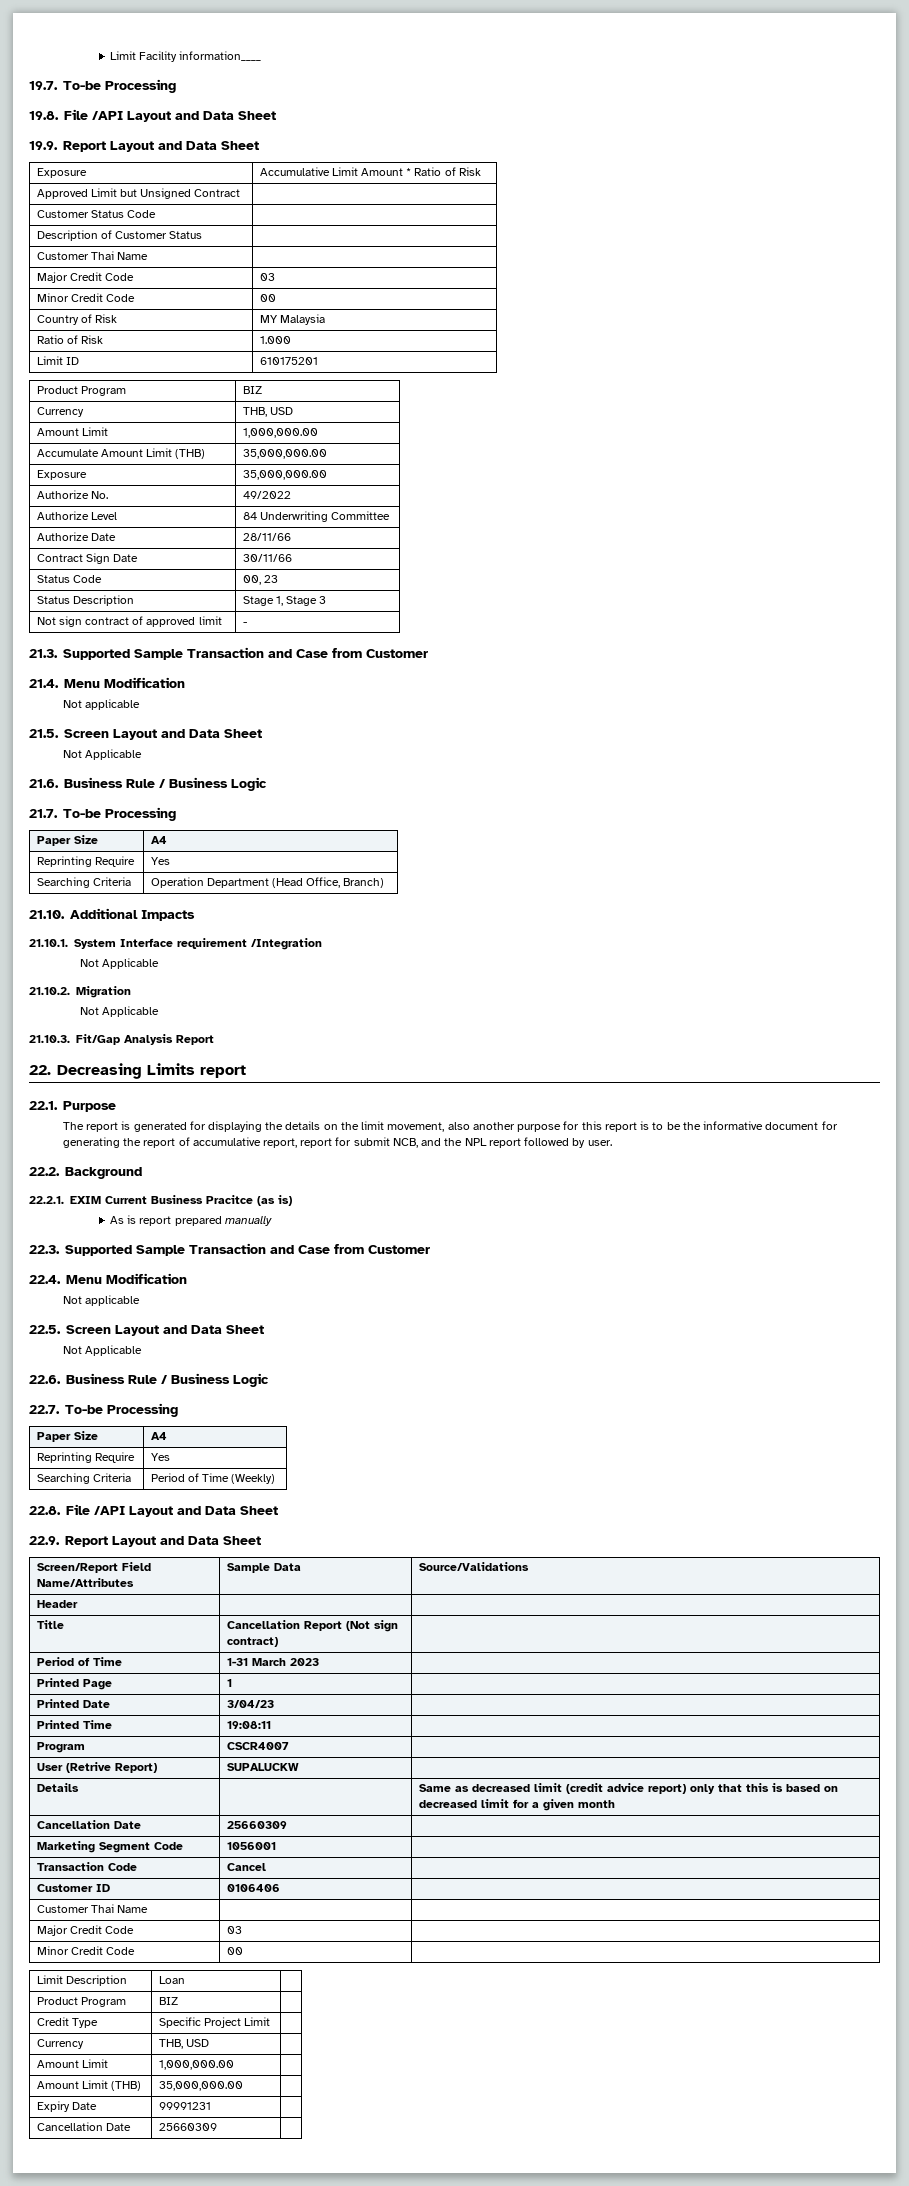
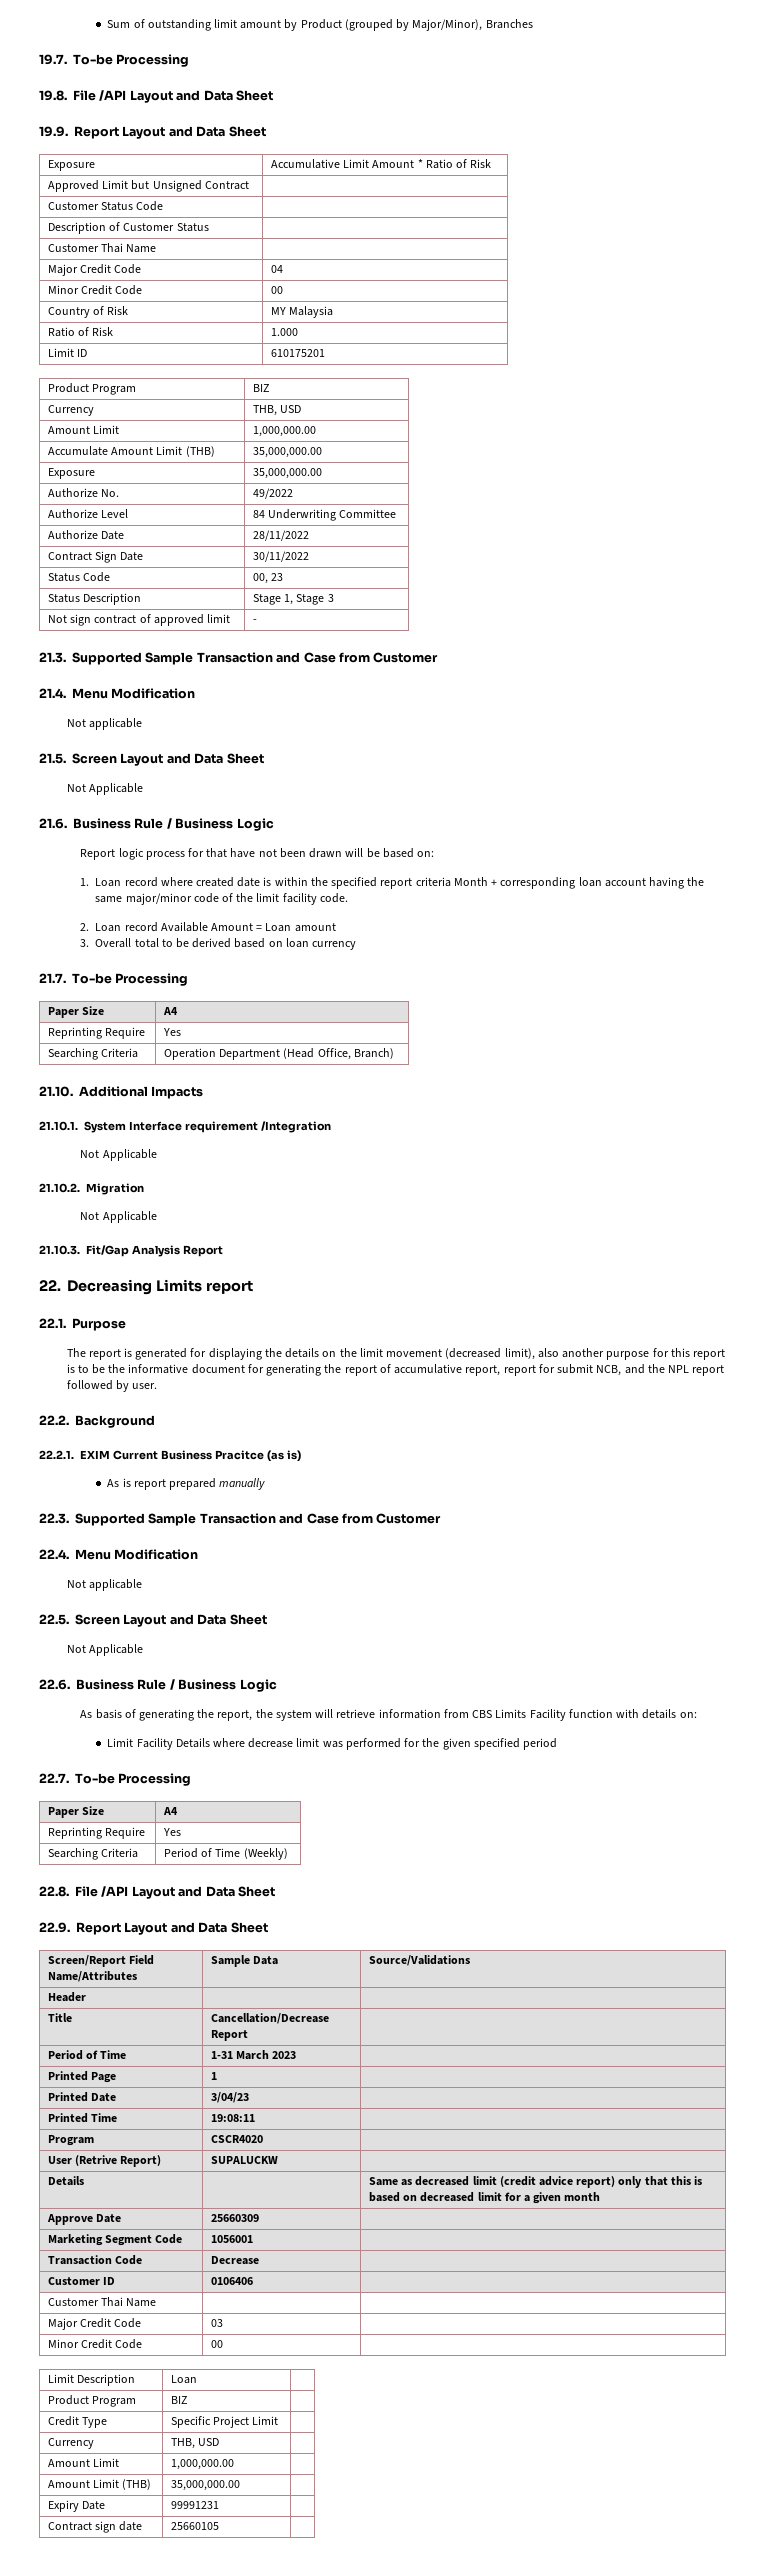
[109,51,262,62] Limit Facility information____ -> [107,19,533,31] Sum of outstanding limit amount by Product (grouped by Major/Minor), Branches
[259,273,275,281] 03 -> [270,265,283,273] 04
[242,533,291,541] 28/11/66 -> [252,530,309,541] 28/11/2022
[242,554,292,562] 30/11/66 -> [252,551,309,562] 30/11/2022
(267, 784) none -> [80,848,435,860] [80,877,705,889] [95,893,348,905] [80,922,336,932] [80,938,357,950] // Report logic process for that have not been drawn will be based on: // 1. Loan record where created date is within the specified report criteria Month + corresponding loan account having the same major/minor code of the limit facility code. // 2. Loan record Available Amount = Loan amount // 3. Overall total to be derived based on loan currency
[387,1122,445,1132] movement, -> [386,1348,535,1360] movement (decreased limit),
(269, 1380) none -> [80,1709,697,1721] [107,1738,558,1750] // As basis of generating the report, the system will retrieve information from CBS Limits Facility function with details on: // Limit Facility Details where decrease limit was performed for the given specified period
[226,1620,398,1632] [226,1637,278,1647] Cancellation Report (Not sign contract) -> [210,2013,329,2024] [210,2030,248,2041] Cancellation/Decrease Report
[226,1742,289,1750] CSCR4007 -> [210,2135,263,2143] CSCR4020
[36,1820,110,1829] Cancellation -> [46,2214,93,2225] Approve
[226,1863,266,1871] Cancel -> [210,2256,259,2265] Decrease
[36,2122,131,2131] [158,2123,217,2131] Cancellation Date | 25660309 -> [47,2521,143,2533] [170,2522,219,2530] Contract sign date | 25660105

